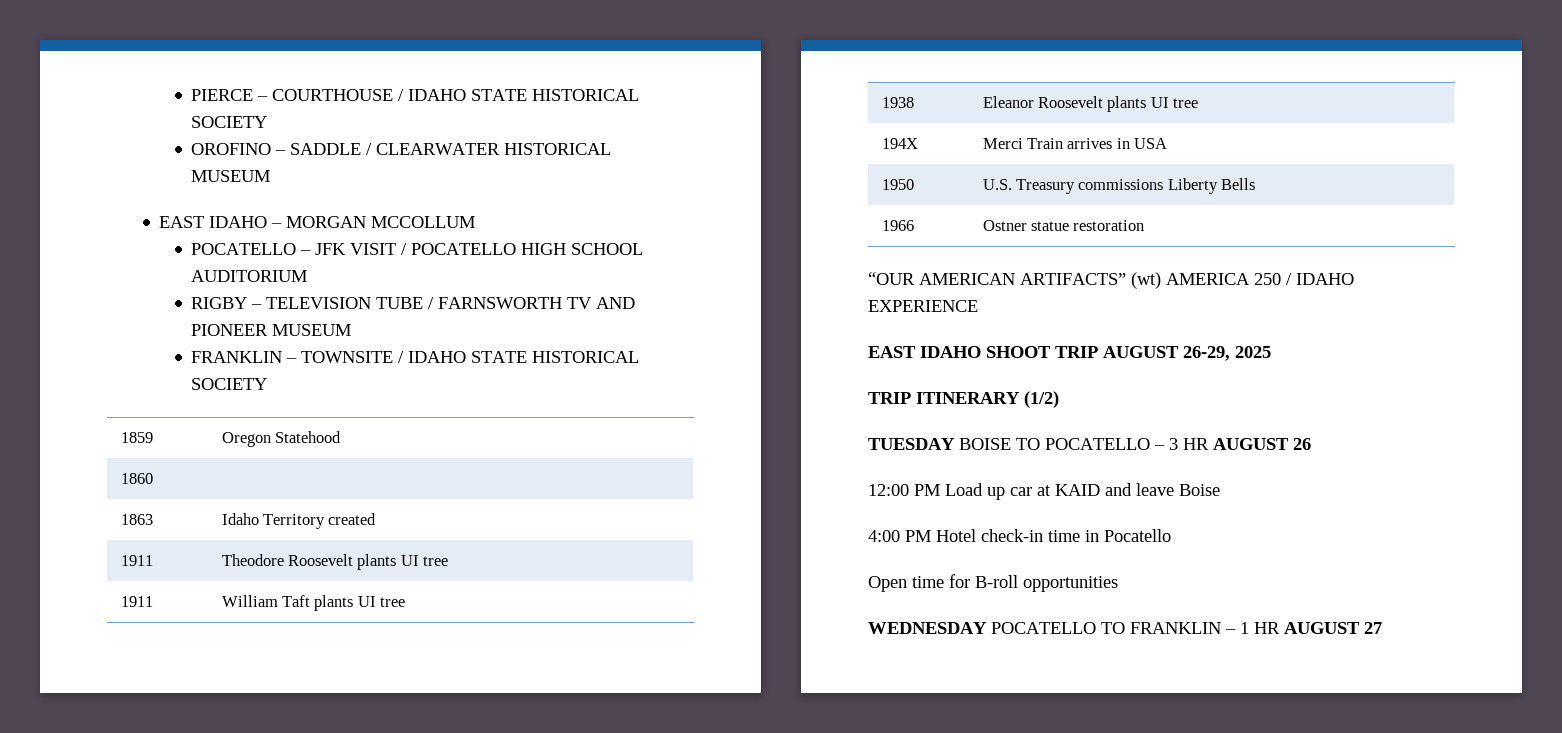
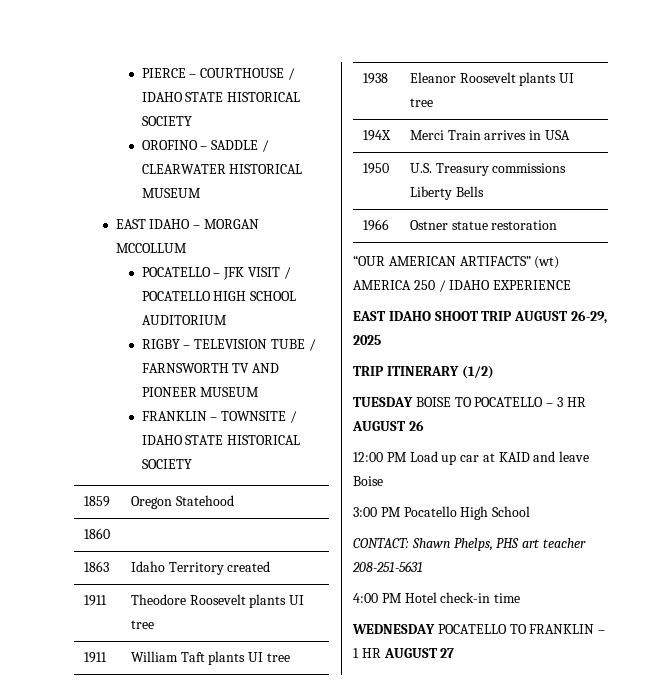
(1220, 490) none -> [353,506,531,520] [353,538,586,551] [352,561,423,572] // 3:00 PM Pocatello High School // CONTACT: Shawn Phelps, PHS art teacher 208-251-5631
[1085,529,1171,542] [868,574,1118,592] in Pocatello // Open time for B-roll opportunities -> (521, 598) none

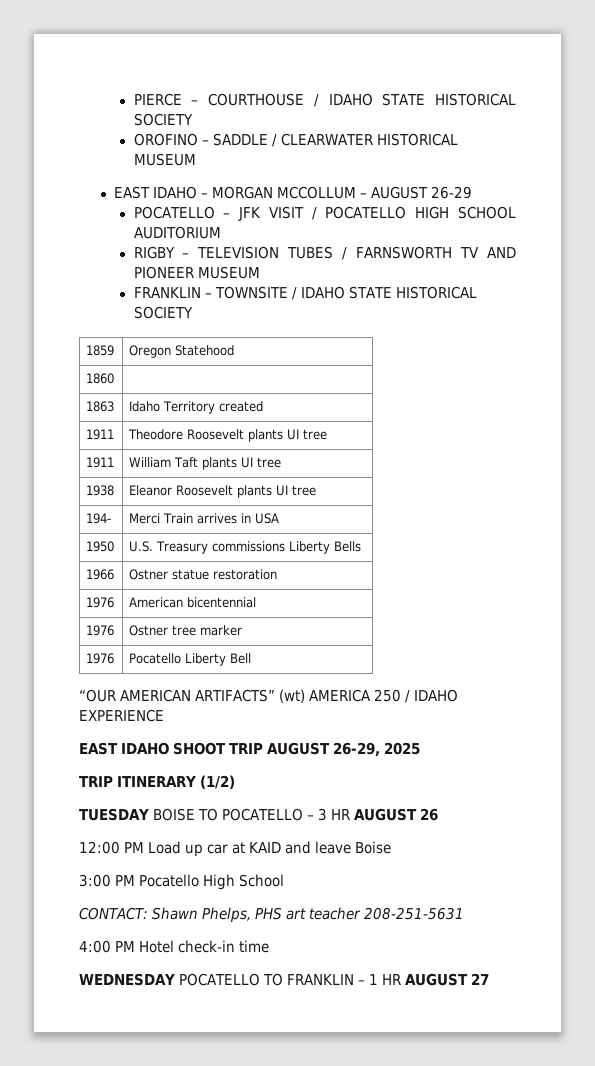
(187, 248) none -> [360,186,473,199] – AUGUST 26-29
[271,339,306,349] TUBE -> [287,246,334,259] TUBES
[362,130,391,141] 194X -> [86,513,112,524] 194-
(558, 225) none -> [86,597,115,608] [129,597,257,608] [86,625,115,636] [129,625,243,636] [86,653,115,664] [129,653,252,666] // 1976 | American bicentennial // 1976 | Ostner tree marker // 1976 | Pocatello Liberty Bell

